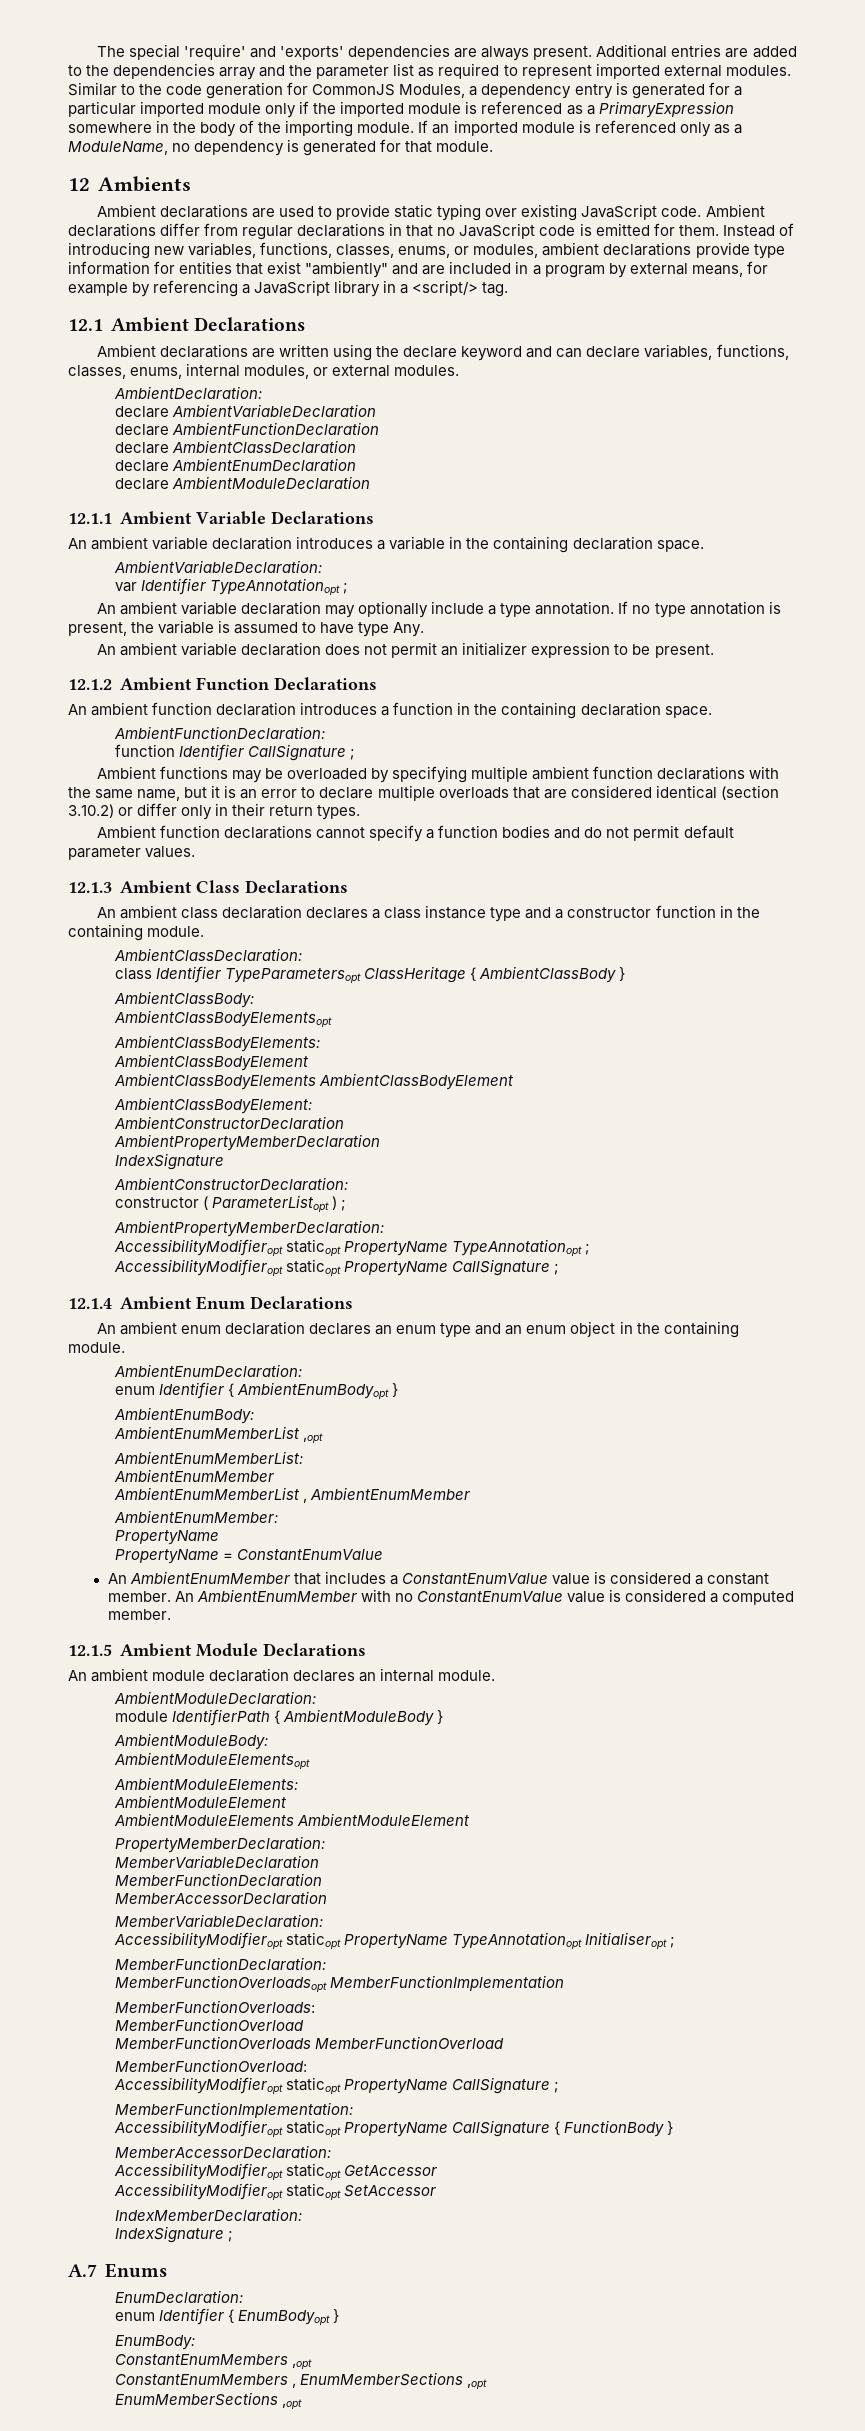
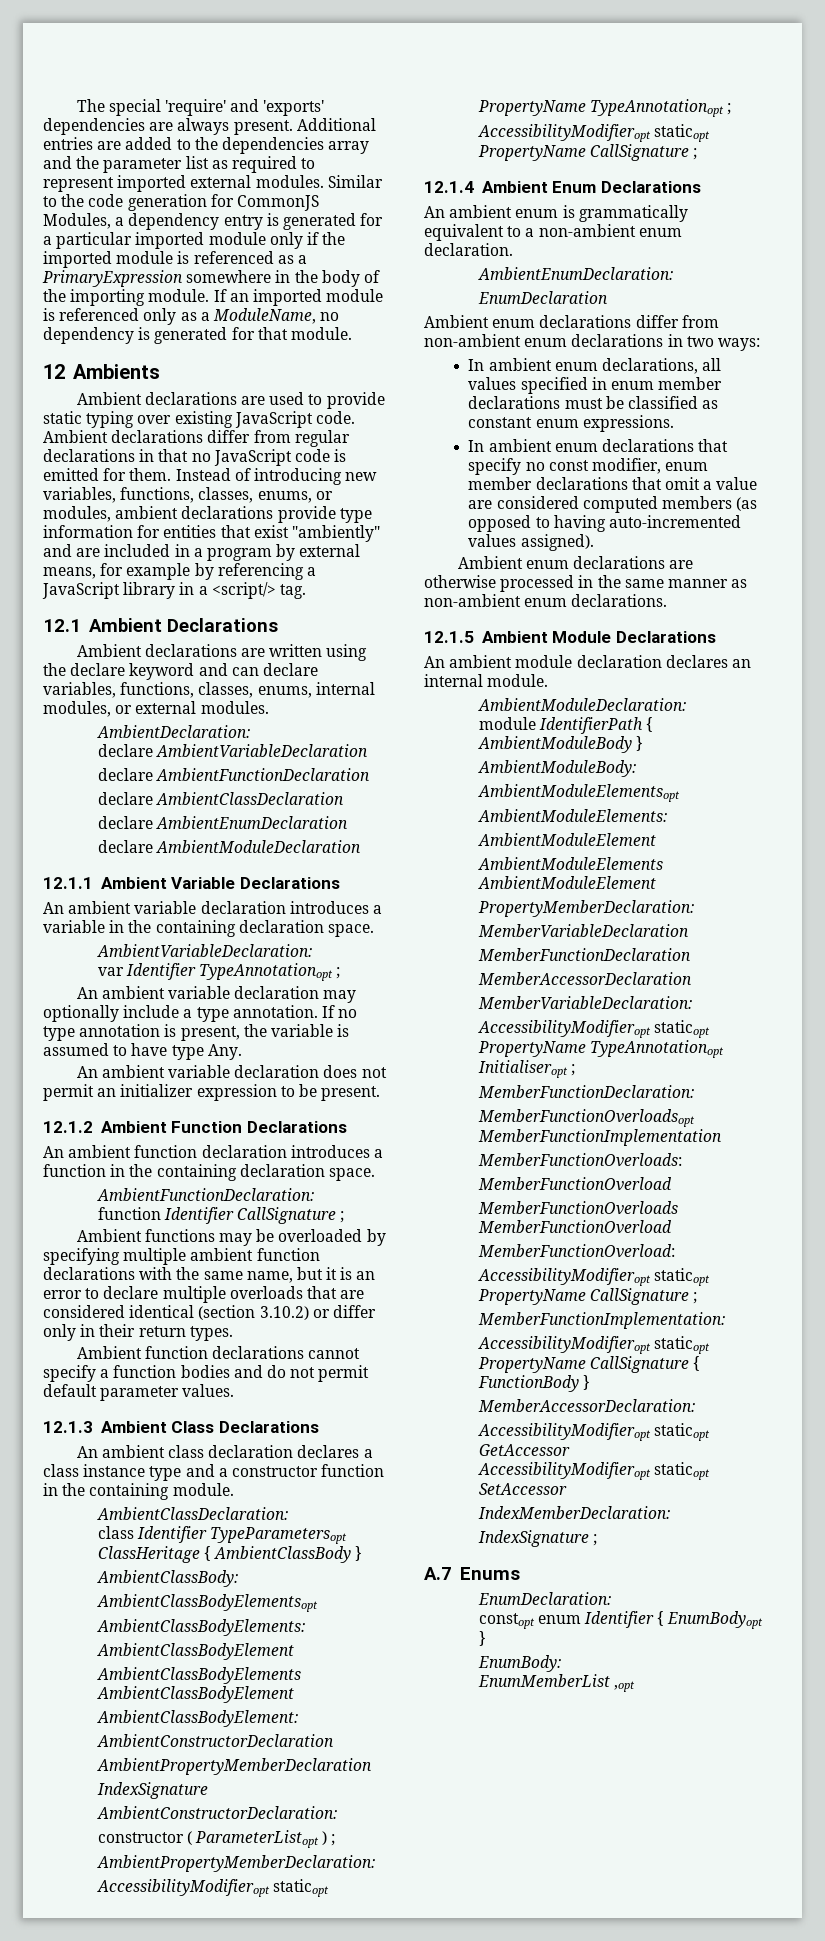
[225,1321,739,1338] [68,1342,125,1353] [113,1364,302,1377] [114,1382,398,1400] [113,1407,254,1424] [113,1426,323,1444] [113,1451,303,1464] [113,1469,274,1482] [113,1487,470,1503] [113,1510,278,1523] [114,1530,219,1545] [114,1549,383,1564] [107,1571,770,1585] [107,1589,795,1605] [107,1609,171,1620] declaration declares an enum type and an enum object in the containing module. // AmbientEnumDeclaration: // enum Identifier { AmbientEnumBodyopt } // AmbientEnumBody: // AmbientEnumMemberList ,opt // AmbientEnumMemberList: // AmbientEnumMember // AmbientEnumMemberList , AmbientEnumMember // AmbientEnumMember: // PropertyName // PropertyName = ConstantEnumValue // An AmbientEnumMember that includes a ConstantEnumValue value is considered a constant member. An AmbientEnumMember with no ConstantEnumValue value is considered a computed member. -> [562,205,688,222] [424,224,682,241] [424,243,513,256] [477,267,673,280] [477,291,608,304] [424,315,719,328] [424,334,760,351] [468,358,722,374] [468,377,723,394] [468,396,719,409] [468,415,674,432] [468,439,729,452] [468,458,709,475] [468,477,758,490] [468,496,758,513] [468,515,741,532] [468,534,594,551] [457,556,694,569] [424,575,748,592] [424,594,668,607] is grammatically equivalent to a non-ambient enum declaration. // AmbientEnumDeclaration: // EnumDeclaration // Ambient enum declarations differ from non-ambient enum declarations in two ways: // In ambient enum declarations, all values specified in enum member declarations must be classified as constant enum expressions. // In ambient enum declarations that specify no const modifier, enum member declarations that omit a value are considered computed members (as opposed to having auto-incremented values assigned). // Ambient enum declarations are otherwise processed in the same manner as non-ambient enum declarations.
(243, 2296) none -> [478,1613,535,1629] constopt
[114,2354,312,2370] [114,2372,487,2390] [114,2392,302,2410] ConstantEnumMembers ,opt // ConstantEnumMembers , EnumMemberSections ,opt // EnumMemberSections ,opt -> [477,1674,635,1692] EnumMemberList ,opt

